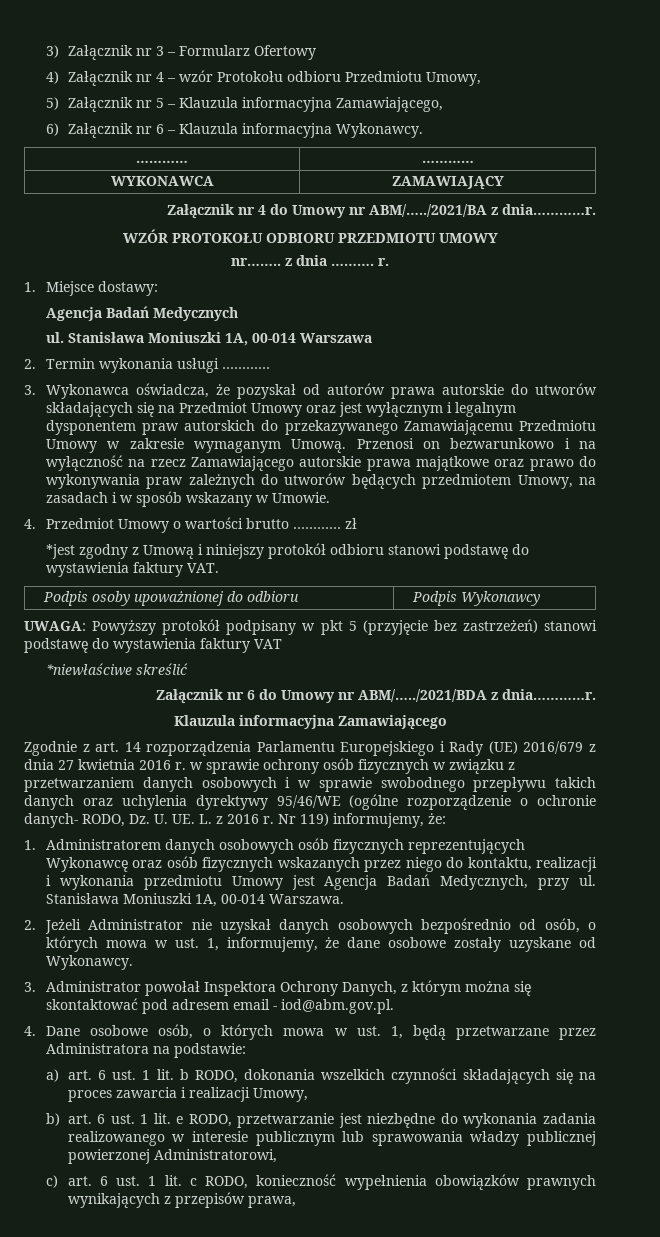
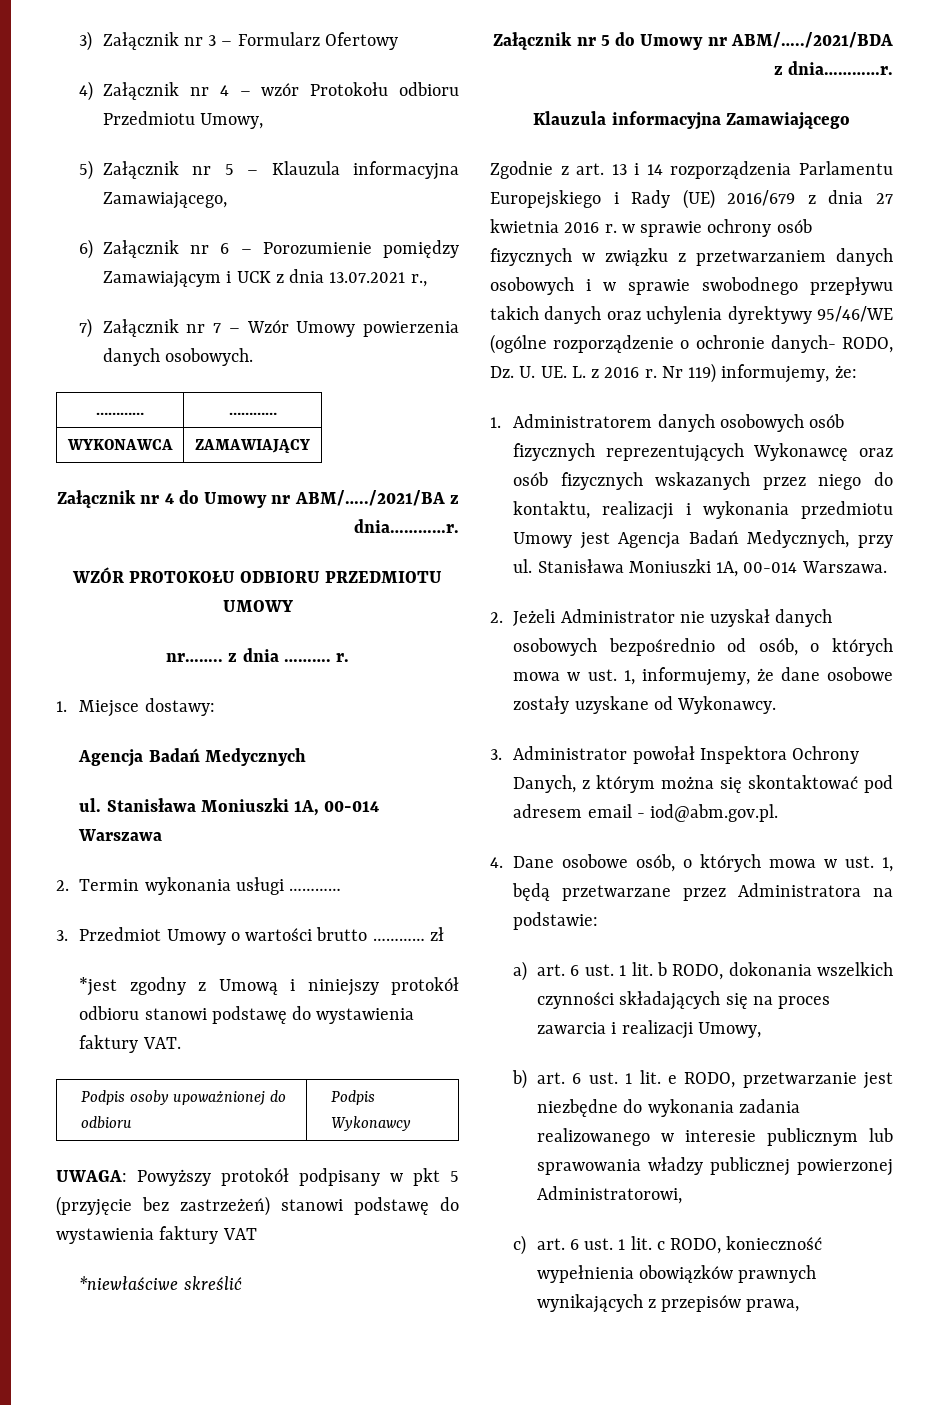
[178,123,423,138] Klauzula informacyjna Wykonawcy. -> [262,240,459,258] [103,269,427,288] [79,318,459,338] [102,348,253,366] Porozumienie pomiędzy Zamawiającym i UCK z dnia 13.07.2021 r., // 7) Załącznik nr 7 – Wzór Umowy powierzenia danych osobowych.
[45,383,597,399] [45,402,516,417] [45,420,596,435] [45,438,596,453] [45,455,597,471] [45,473,596,489] [45,491,330,507] [24,519,36,529] Wykonawca oświadcza, że pozyskał od autorów prawa autorskie do utworów składających się na Przedmiot Umowy oraz jest wyłącznym i legalnym dysponentem praw autorskich do przekazywanego Zamawiającemu Przedmiotu Umowy w zakresie wymaganym Umową. Przenosi on bezwarunkowo i na wyłączność na rzecz Zamawiającego autorskie prawa majątkowe oraz prawo do wykonywania praw zależnych do utworów będących przedmiotem Umowy, na zasadach i w sposób wskazany w Umowie. // 4. -> (68, 935) none
[247,690,255,700] 6 -> [600,35,610,46] 5
(120, 747) none -> [611,163,640,175] 13 i

